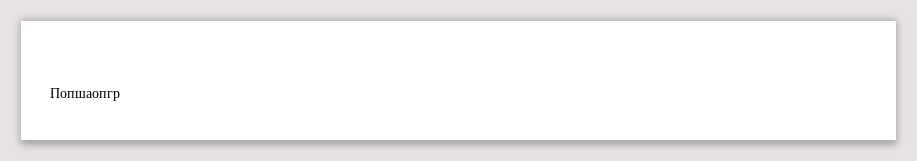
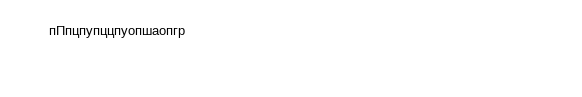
[50,88,120,101] Попшаопгр -> [49,26,185,38] пПпцпупццпуопшаопгр

